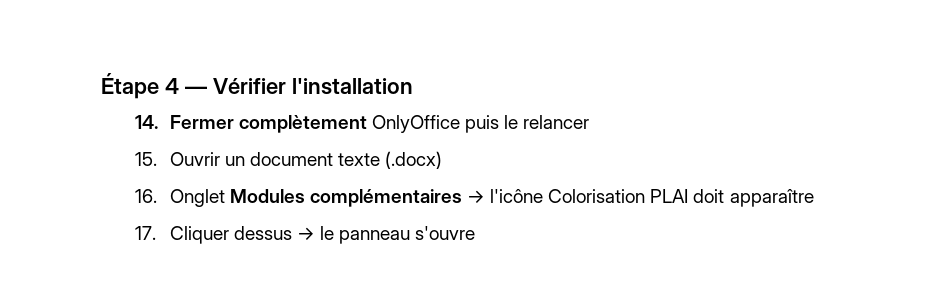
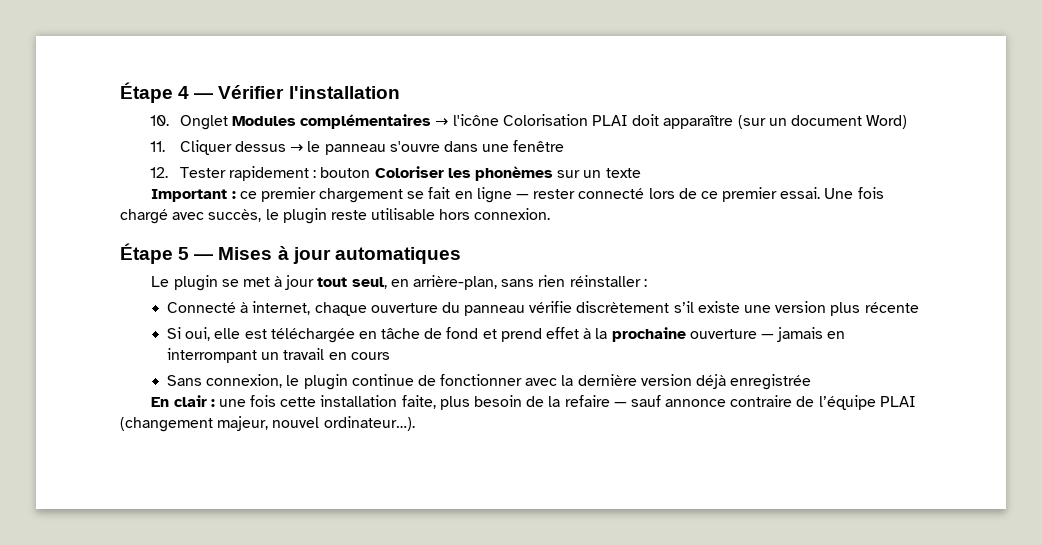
[135,115,590,133] [135,151,443,169] [135,189,158,203] 14. Fermer complètement OnlyOffice puis le relancer // 15. Ouvrir un document texte (.docx) // 16. -> [149,115,169,126] 10.
[135,226,157,240] // 17. -> [737,115,908,129] [149,141,165,152] (sur un document Word) // 11.
(476, 233) none -> [444,140,565,152] [149,166,641,181] [151,187,884,203] [120,208,551,224] [120,243,461,264] [151,275,647,291] [167,301,919,316] [167,327,846,343] [167,348,390,363] [167,374,812,390] [151,395,916,410] [120,416,415,432] dans une fenêtre // 12. Tester rapidement : bouton Coloriser les phonèmes sur un texte // Important : ce premier chargement se fait en ligne — rester connecté lors de ce premier essai. Une fois chargé avec succès, le plugin reste utilisable hors connexion. // Étape 5 — Mises à jour automatiques // Le plugin se met à jour tout seul, en arrière-plan, sans rien réinstaller : // Connecté à internet, chaque ouverture du panneau vérifie discrètement s’il existe une version plus récente // Si oui, elle est téléchargée en tâche de fond et prend effet à la prochaine ouverture — jamais en interrompant un travail en cours // Sans connexion, le plugin continue de fonctionner avec la dernière version déjà enregistrée // En clair : une fois cette installation faite, plus besoin de la refaire — sauf annonce contraire de l’équipe PLAI (changement majeur, nouvel ordinateur…).

